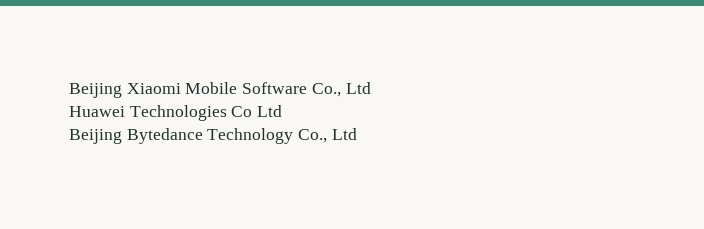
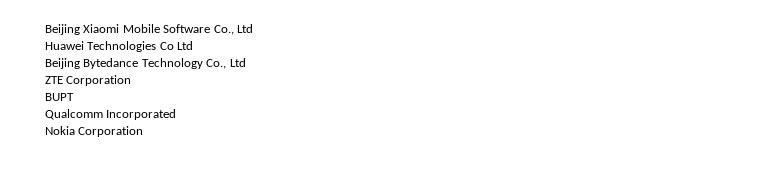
(357, 134) none -> [45,75,132,86] [45,93,74,101] [45,109,177,120] [45,126,144,137] // ZTE Corporation // BUPT // Qualcomm Incorporated // Nokia Corporation

